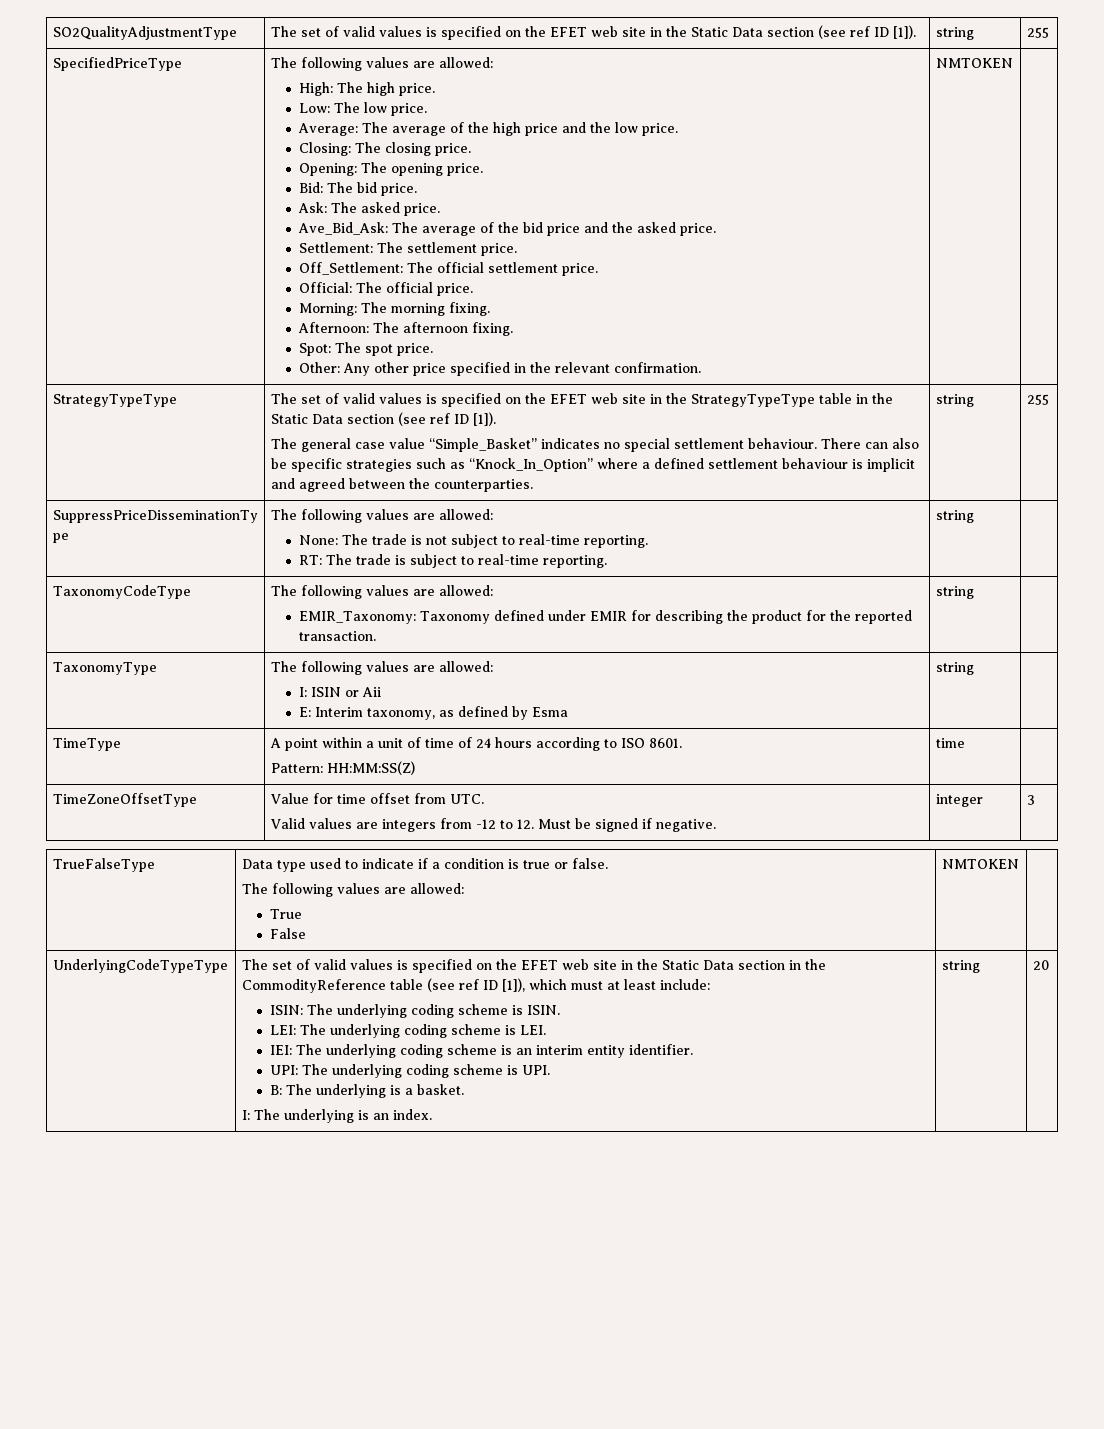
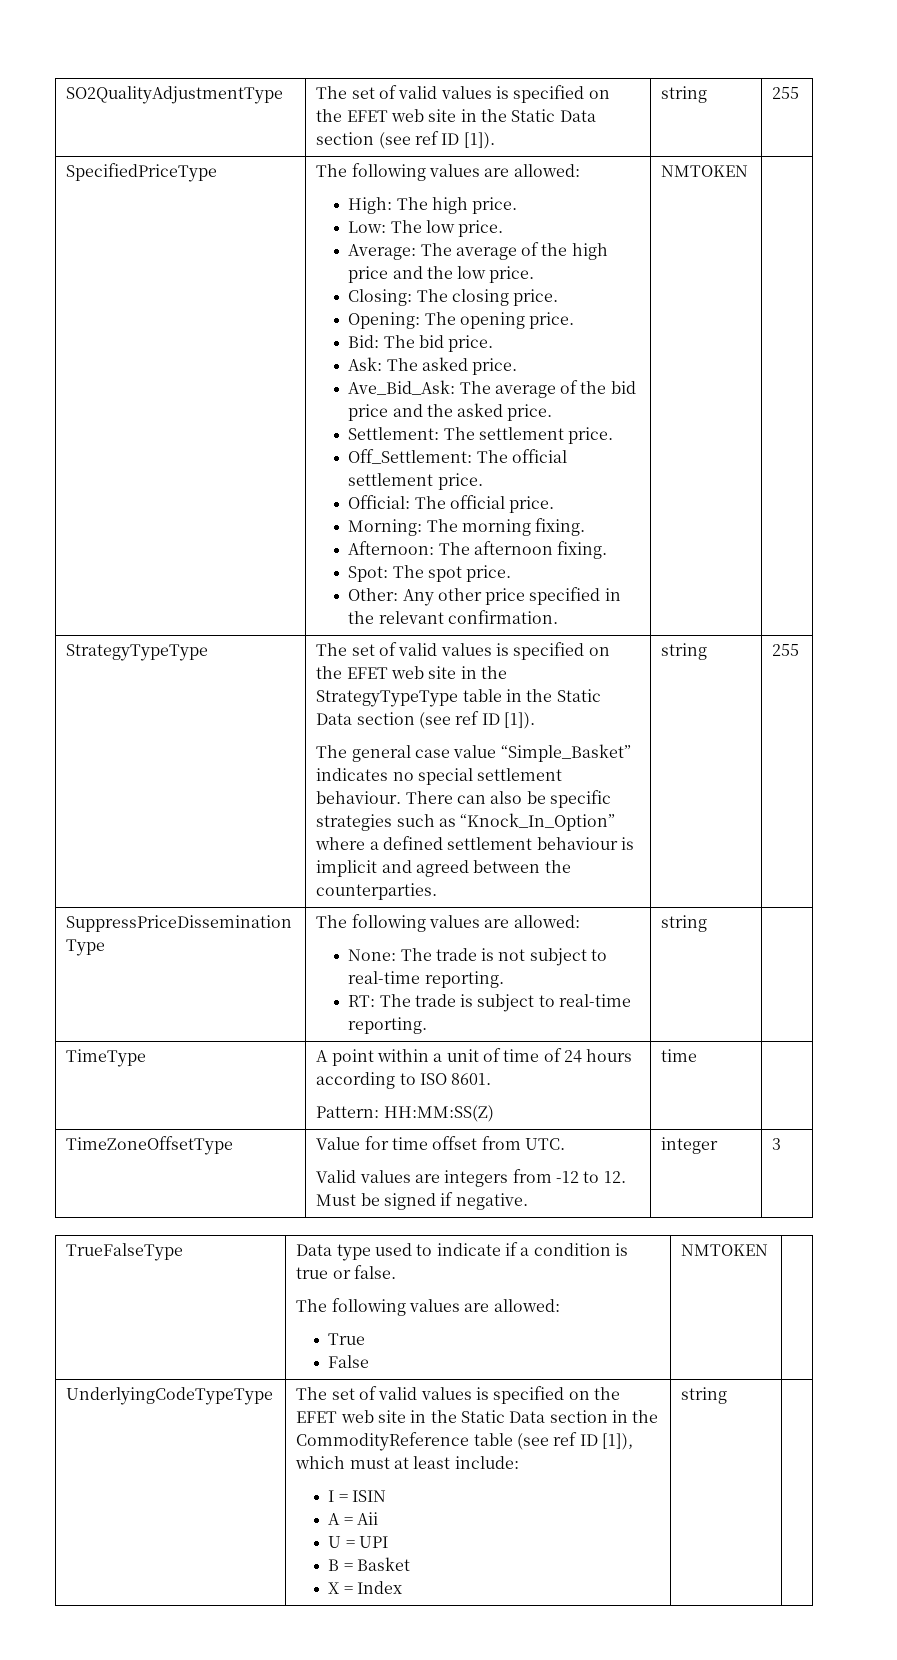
[52,585,191,599] [270,585,493,599] [299,610,913,624] [299,631,377,641] [935,586,974,599] [52,662,157,675] [270,661,493,675] [299,687,382,697] [299,706,569,720] [935,662,974,675] // TaxonomyCodeType | The following values are allowed: // EMIR_Taxonomy: Taxonomy defined under EMIR for describing the product for the reported transaction. | string | // TaxonomyType | The following values are allowed: // I: ISIN or Aii // E: Interim taxonomy, as defined by Esma | string | -> (708, 923) none
[270,1004,561,1018] [270,1024,547,1038] [270,1044,694,1058] [270,1064,551,1078] [270,1084,465,1098] [241,1109,432,1123] [941,960,980,973] [1032,960,1049,970] ISIN: The underlying coding scheme is ISIN. // LEI: The underlying coding scheme is LEI. // IEI: The underlying coding scheme is an interim entity identifier. // UPI: The underlying coding scheme is UPI. // B: The underlying is a basket. // I: The underlying is an index. | string | 20 -> [328,1490,386,1502] [328,1512,378,1525] [328,1536,388,1548] [328,1557,410,1571] [328,1581,402,1594] [681,1387,728,1404] I = ISIN // A = Aii // U = UPI // B = Basket // X = Index | string |

